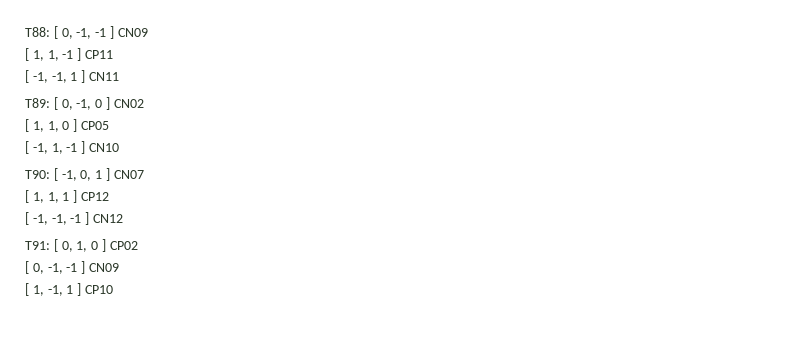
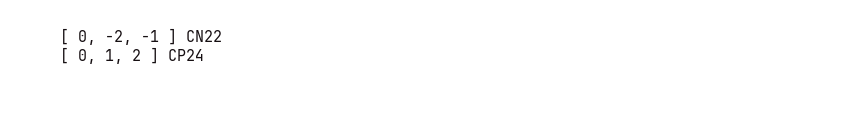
[25,26,148,39] [25,48,113,61] [25,70,119,83] [25,97,144,110] [25,119,109,132] [25,141,119,154] [25,168,144,181] [25,190,109,203] [25,212,123,225] [25,239,138,252] [25,261,119,274] [25,283,113,296] T88: [ 0, -1, -1 ] CN09 // [ 1, 1, -1 ] CP11 // [ -1, -1, 1 ] CN11 // T89: [ 0, -1, 0 ] CN02 // [ 1, 1, 0 ] CP05 // [ -1, 1, -1 ] CN10 // T90: [ -1, 0, 1 ] CN07 // [ 1, 1, 1 ] CP12 // [ -1, -1, -1 ] CN12 // T91: [ 0, 1, 0 ] CP02 // [ 0, -1, -1 ] CN09 // [ 1, -1, 1 ] CP10 -> [60,28,222,45] [60,47,204,64] [ 0, -2, -1 ] CN22 // [ 0, 1, 2 ] CP24

